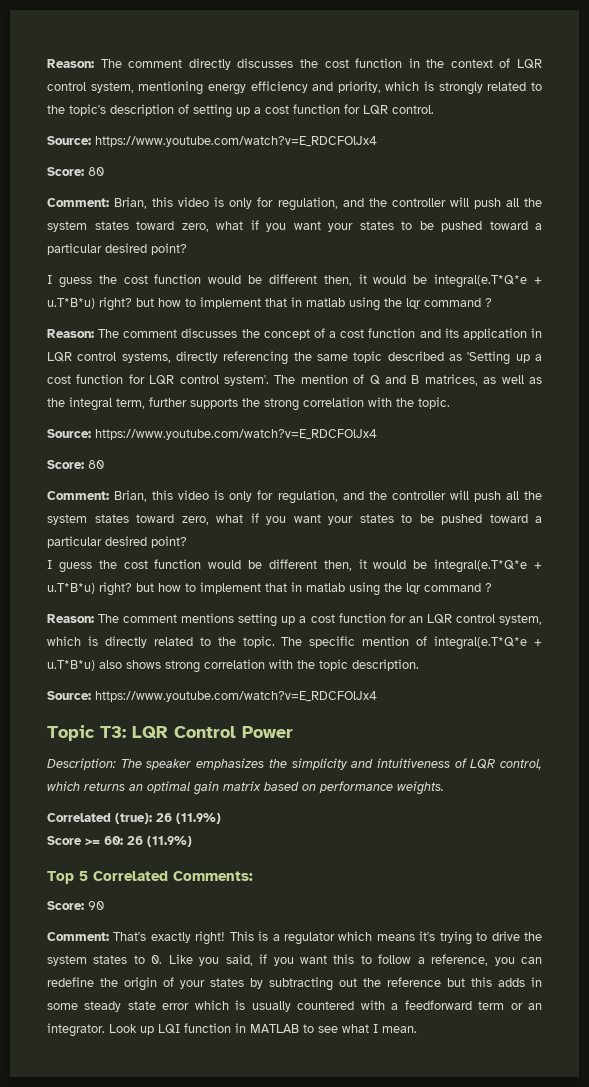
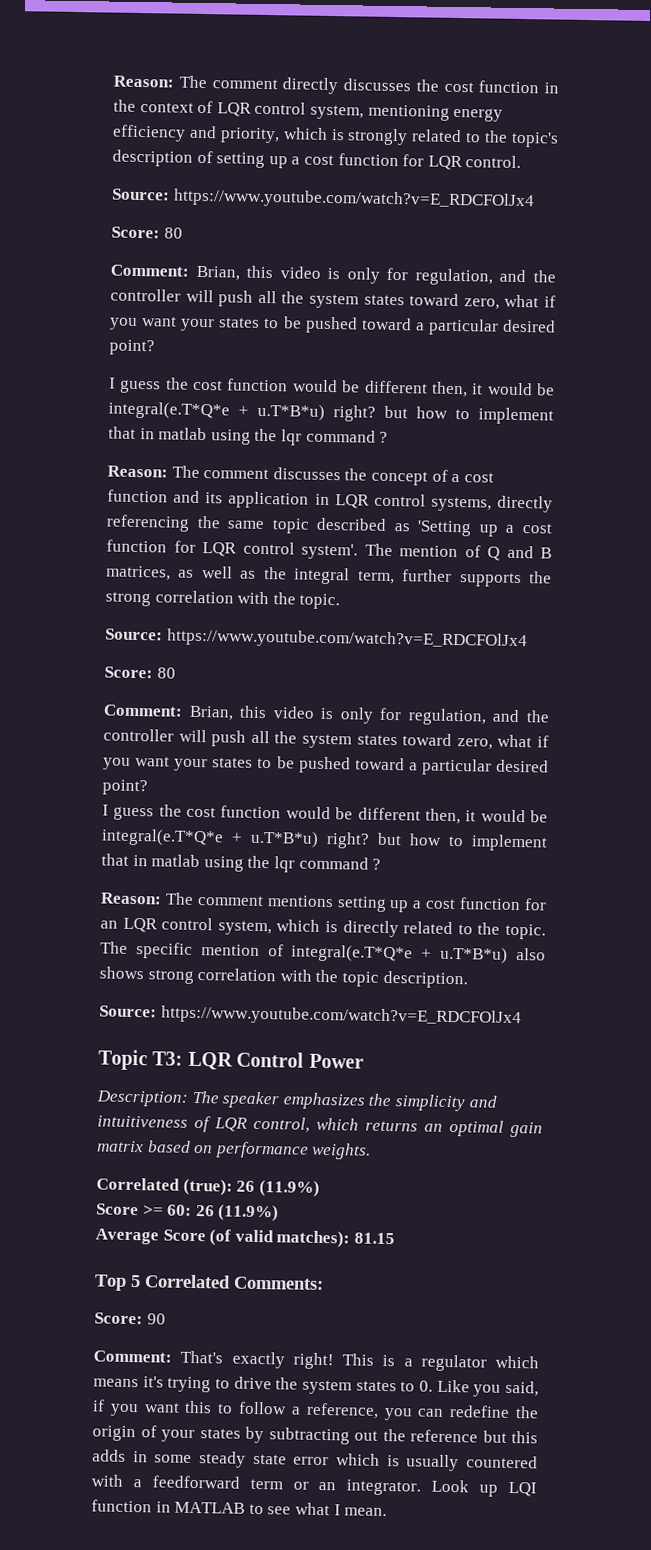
(192, 841) none -> [95,1228,395,1248] // Average Score (of valid matches): 81.15

